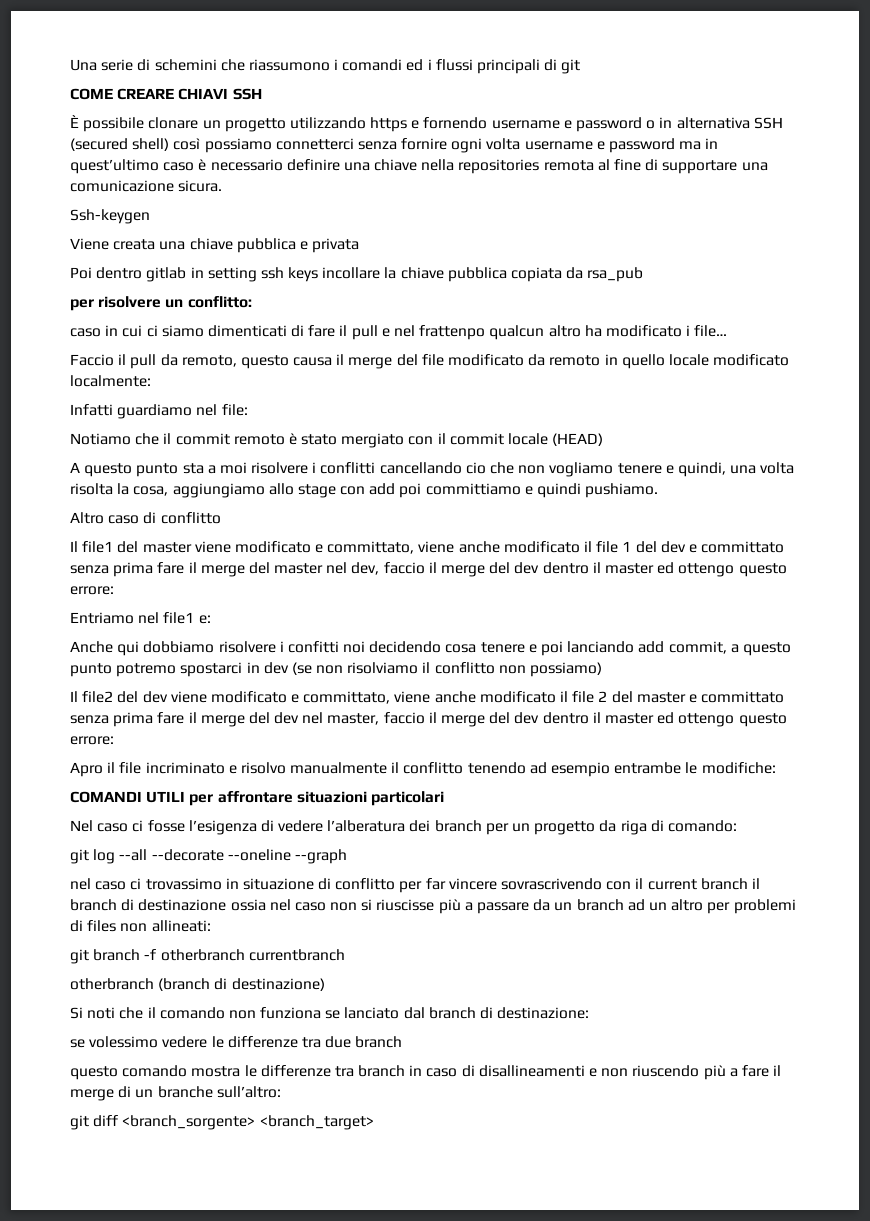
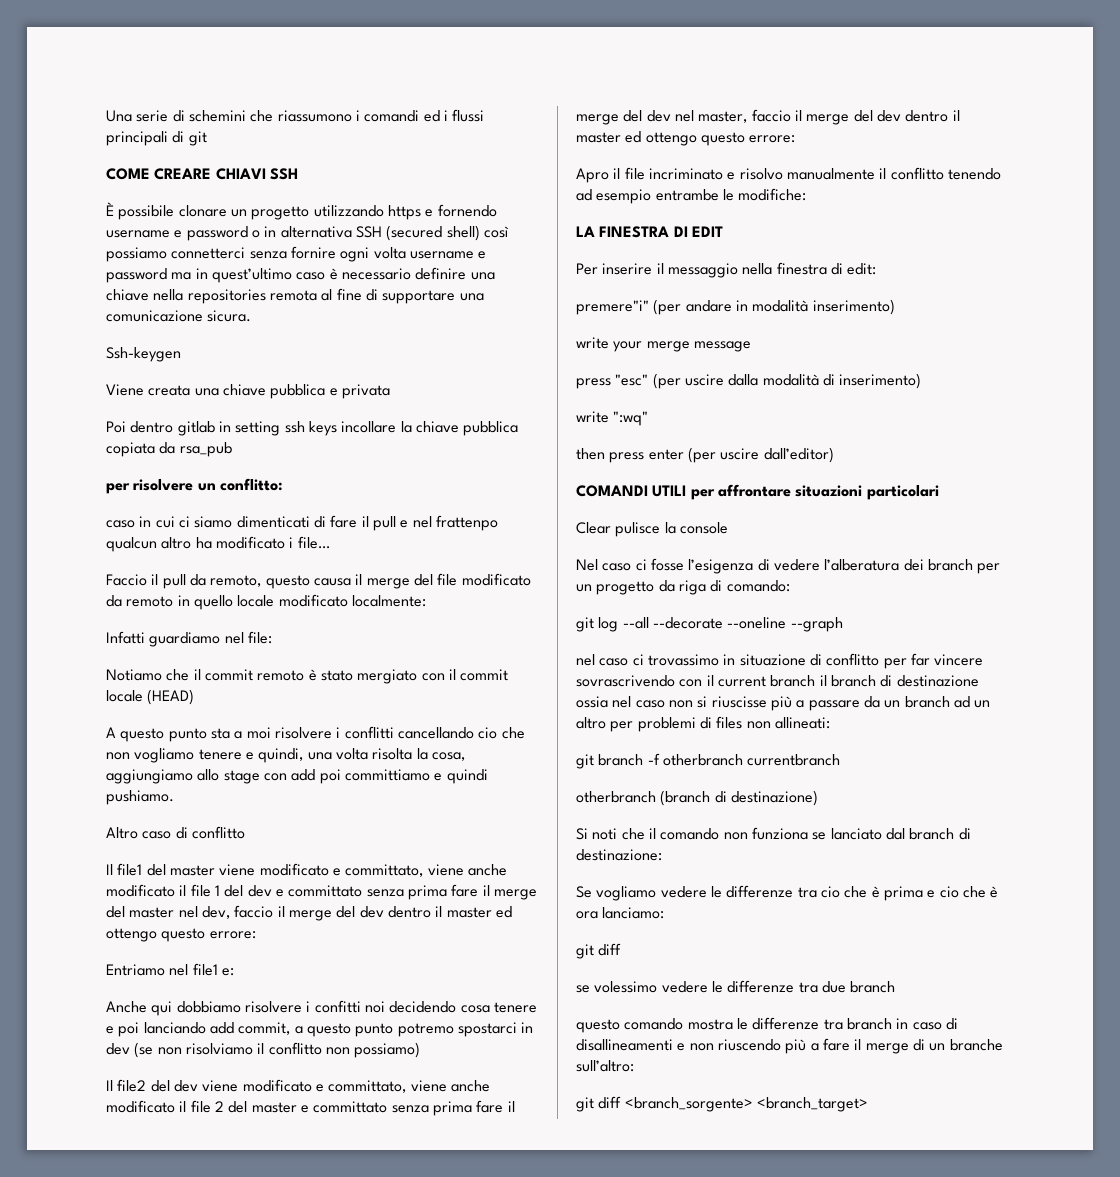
(776, 768) none -> [576,226,723,238] [576,262,877,278] [576,299,895,315] [576,337,751,352] [576,373,922,389] [576,411,649,426] [576,447,834,463] // LA FINESTRA DI EDIT // Per inserire il messaggio nella finestra di edit: // premere"i" (per andare in modalità inserimento) // write your merge message // press "esc" (per uscire dalla modalità di inserimento) // write ":wq" // then press enter (per uscire dall’editor)
(444, 798) none -> [576,522,728,537] // Clear pulisce la console
(590, 1013) none -> [576,885,999,901] [576,907,665,919] [576,943,622,959] // Se vogliamo vedere le differenze tra cio che è prima e cio che è ora lanciamo: // git diff

